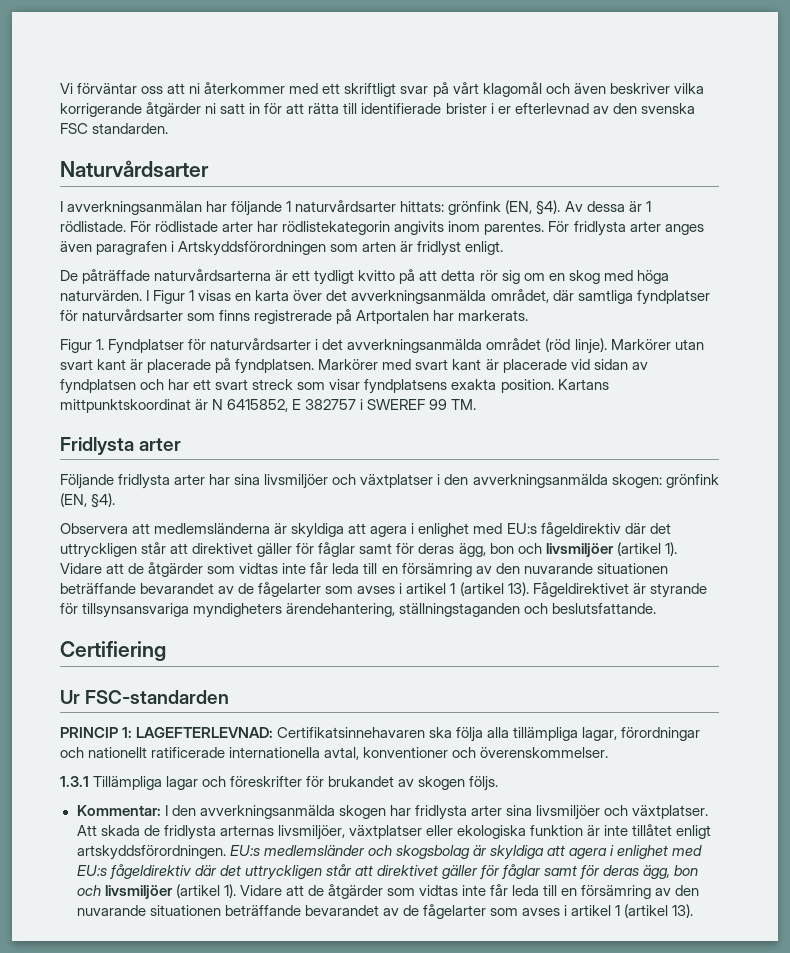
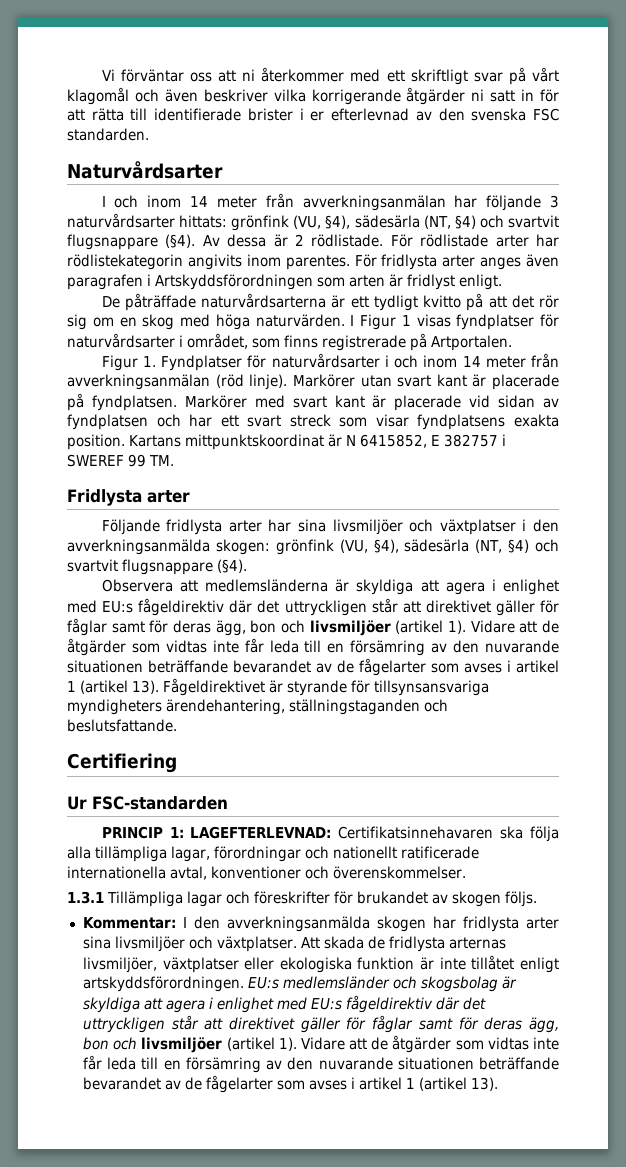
(63, 206) none -> [114,193,294,208] och inom 14 meter från
[286,201,292,212] 1 -> [550,195,559,208] 3
[505,200,561,215] (EN, §4). -> [293,215,559,229] [67,234,196,250] (VU, §4), sädesärla (NT, §4) och svartvit flugsnappare (§4).
[645,201,651,212] 1 -> [295,234,304,246] 2
[441,270,476,281] detta -> [511,295,534,308] det
[235,289,633,304] en karta över det avverkningsanmälda området, där samtliga -> (451, 320) none
(184, 315) none -> [179,333,248,349] i området,
[356,310,529,324] Artportalen har markerats. -> [431,335,512,351] Artportalen.
[322,338,542,353] det avverkningsanmälda området -> [394,353,560,368] [67,374,210,390] och inom 14 meter från avverkningsanmälan
[60,493,116,508] (EN, §4). -> [339,539,559,553] [67,559,247,575] (VU, §4), sädesärla (NT, §4) och svartvit flugsnappare (§4).

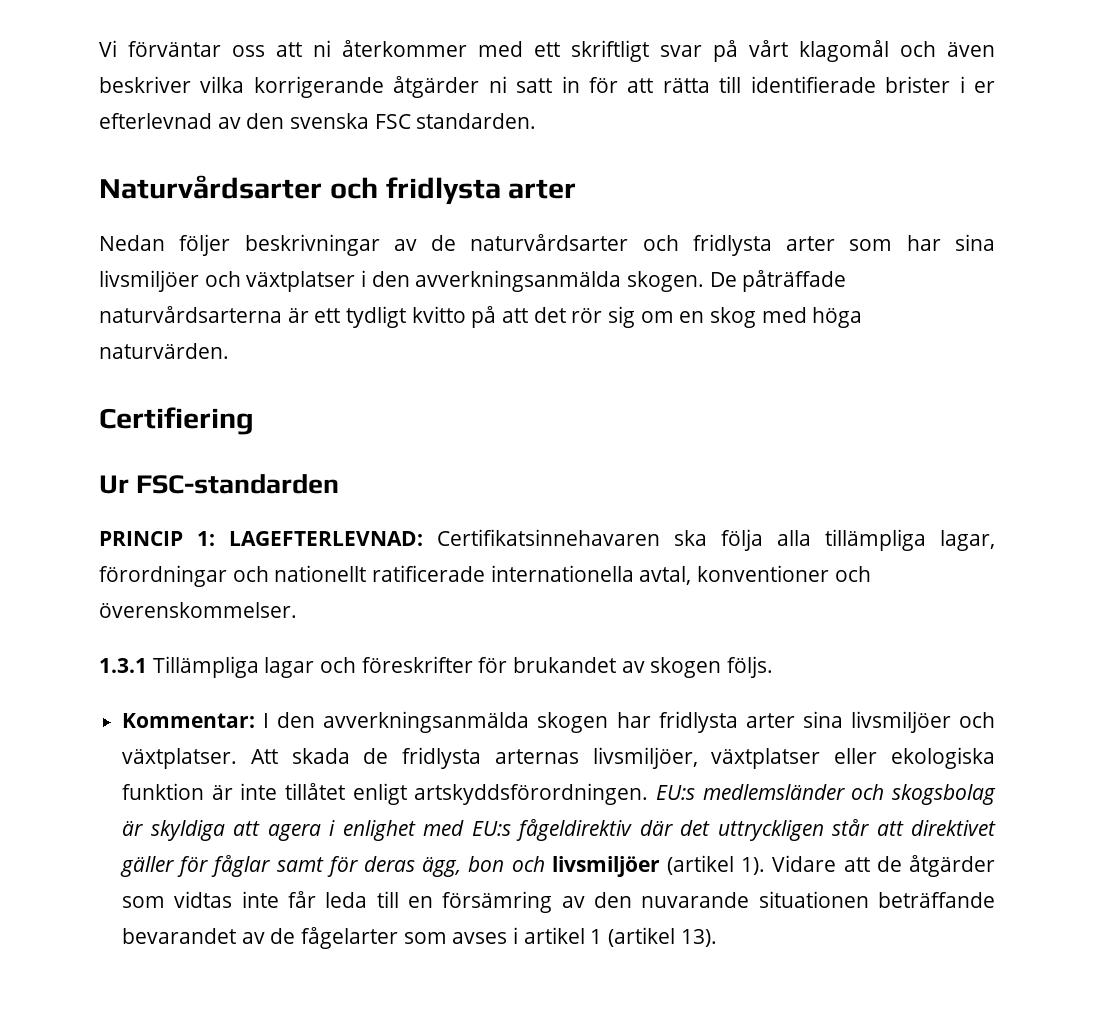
[101,193,559,211] [67,213,559,231] [67,234,559,250] [67,254,559,270] [67,274,502,290] // I och inom 14 meter från avverkningsanmälan har följande 3 naturvårdsarter hittats: grönfink (VU, §4), sädesärla (NT, §4) och svartvit flugsnappare (§4). Av dessa är 2 rödlistade. För rödlistade arter har rödlistekategorin angivits inom parentes. För fridlysta arter anges även paragrafen i Artskyddsförordningen som arten är fridlyst enligt. // -> [329,177,577,205] [99,234,995,256] [99,270,705,292] och fridlysta arter // Nedan följer beskrivningar av de naturvårdsarter och fridlysta arter som har sina livsmiljöer och växtplatser i den avverkningsanmälda skogen.
[350,314,559,330] [67,333,512,351] [101,353,560,371] [67,374,559,390] [67,393,559,411] [67,414,559,430] [67,434,506,450] [67,454,174,467] [67,489,190,506] [101,519,560,535] [67,539,559,555] [67,559,247,575] [101,579,559,595] [67,598,560,616] [67,618,559,636] [67,638,560,656] [67,658,559,676] [67,678,489,696] [67,699,448,715] [67,719,177,732] I Figur 1 visas fyndplatser för naturvårdsarter i området, som finns registrerade på Artportalen. // Figur 1. Fyndplatser för naturvårdsarter i och inom 14 meter från avverkningsanmälan (röd linje). Markörer utan svart kant är placerade på fyndplatsen. Markörer med svart kant är placerade vid sidan av fyndplatsen och har ett svart streck som visar fyndplatsens exakta position. Kartans mittpunktskoordinat är N 6415852, E 382757 i SWEREF 99 TM. // Fridlysta arter // Följande fridlysta arter har sina livsmiljöer och växtplatser i den avverkningsanmälda skogen: grönfink (VU, §4), sädesärla (NT, §4) och svartvit flugsnappare (§4). // Observera att medlemsländerna är skyldiga att agera i enlighet med EU:s fågeldirektiv där det uttryckligen står att direktivet gäller för fåglar samt för deras ägg, bon och livsmiljöer (artikel 1). Vidare att de åtgärder som vidtas inte får leda till en försämring av den nuvarande situationen beträffande bevarandet av de fågelarter som avses i artikel 1 (artikel 13). Fågeldirektivet är styrande för tillsynsansvariga myndigheters ärendehantering, ställningstaganden och beslutsfattande. -> (229, 351) none

